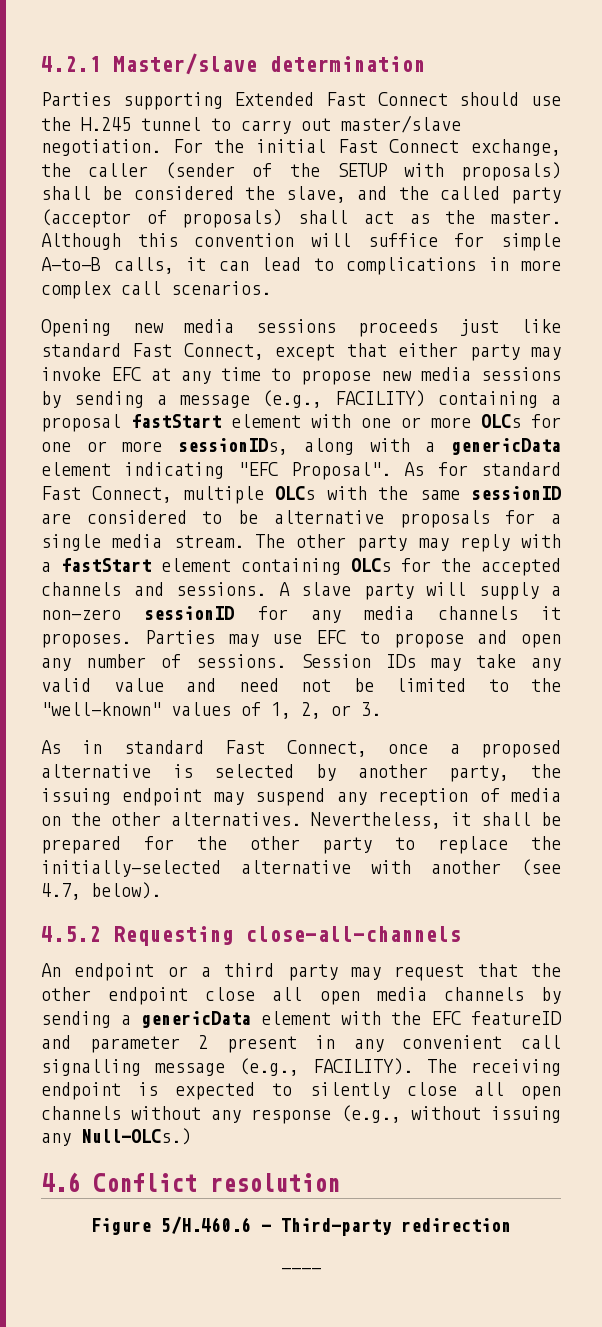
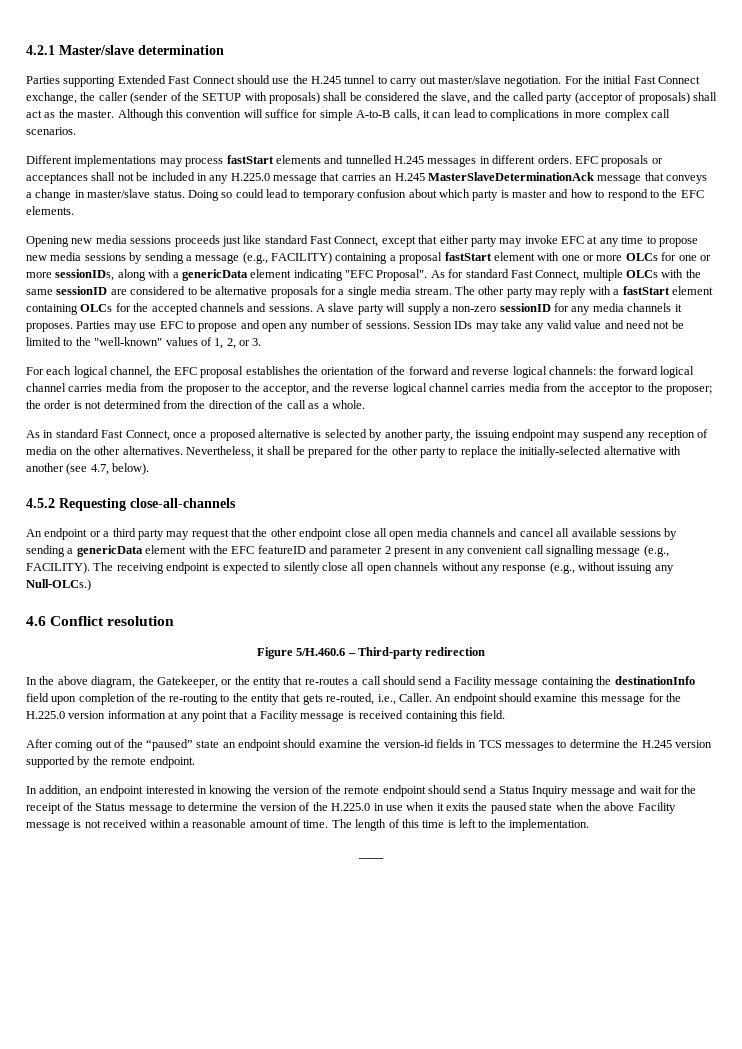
(271, 288) none -> [26,155,663,167] [26,172,707,184] [26,189,704,201] [26,206,74,215] // Different implementations may process fastStart elements and tunnelled H.245 messages in different orders. EFC proposals or acceptances shall not be included in any H.225.0 message that carries an H.245 MasterSlaveDeterminationAck message that conveys a change in master/slave status. Doing so could lead to temporary confusion about which party is master and how to respond to the EFC elements.
(381, 709) none -> [26,366,695,378] [26,383,712,395] [26,400,365,409] // For each logical channel, the EFC proposal establishes the orientation of the forward and reverse logical channels: the forward logical channel carries media from the proposer to the acceptor, and the reverse logical channel carries media from the acceptor to the proposer; the order is not determined from the direction of the call as a whole.
(524, 994) none -> [498,528,661,537] and cancel all available sessions
(511, 1225) none -> [26,676,695,688] [26,693,681,705] [26,710,506,722] [26,739,712,751] [26,756,195,768] [26,785,697,797] [26,802,676,814] [26,819,590,831] // In the above diagram, the Gatekeeper, or the entity that re-routes a call should send a Facility message containing the destinationInfo field upon completion of the re-routing to the entity that gets re-routed, i.e., Caller. An endpoint should examine this message for the H.225.0 version information at any point that a Facility message is received containing this field. // After coming out of the “paused” state an endpoint should examine the version-id fields in TCS messages to determine the H.245 version supported by the remote endpoint. // In addition, an endpoint interested in knowing the version of the remote endpoint should send a Status Inquiry message and wait for the receipt of the Status message to determine the version of the H.225.0 in use when it exits the paused state when the above Facility message is not received within a reasonable amount of time. The length of this time is left to the implementation.

